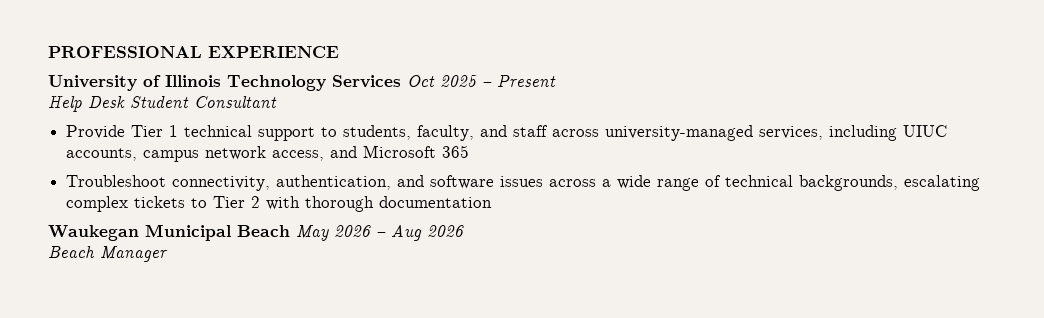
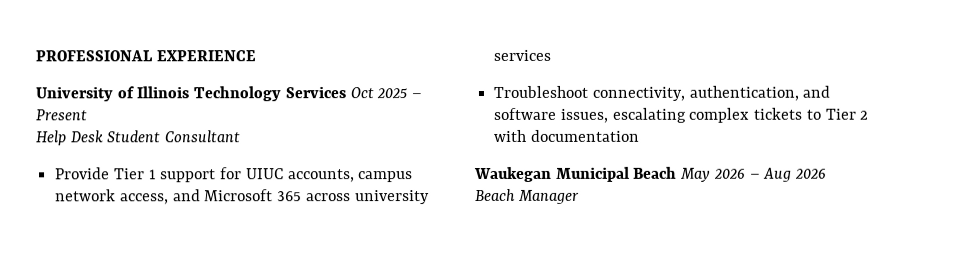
[184,125,898,141] technical support to students, faculty, and staff across university-managed services, including -> [160,167,243,183] support for
(470, 151) none -> [305,190,430,205] [493,49,552,61] across university services
[500,175,899,191] issues across a wide range of technical backgrounds, -> [559,108,608,123] issues,
[305,196,375,212] thorough -> (528, 135) none

